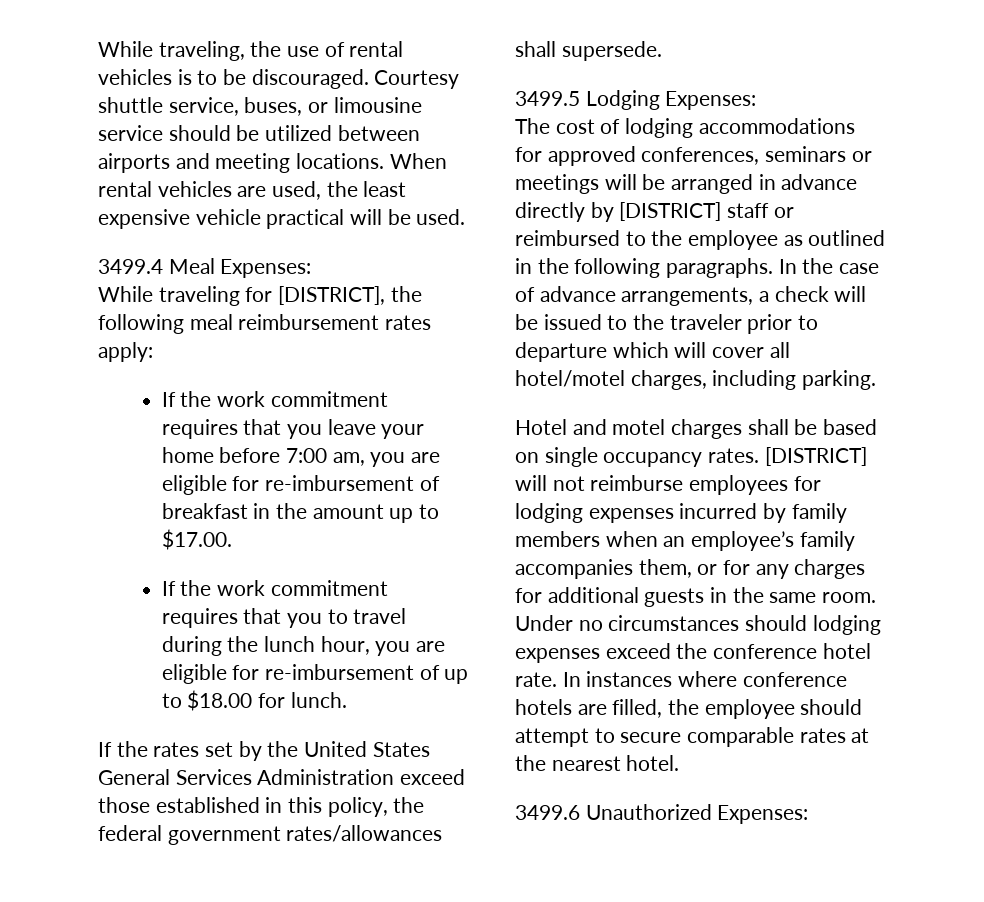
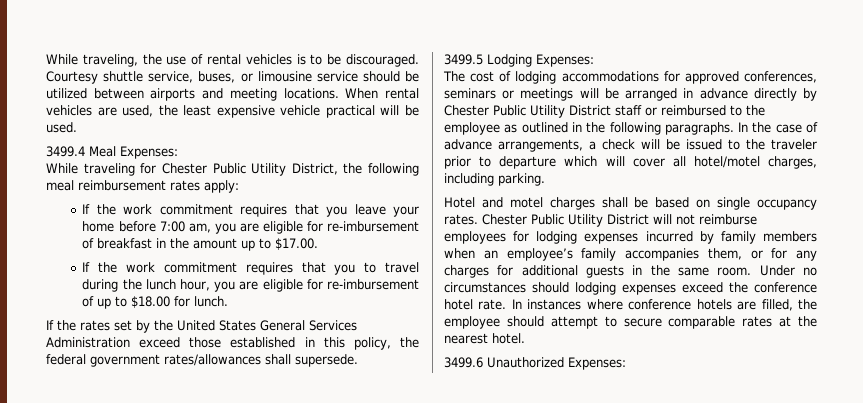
[278,286,386,305] [DISTRICT], -> [161,163,338,176] Chester Public Utility District,
[619,202,722,221] [DISTRICT] -> [444,105,611,118] Chester Public Utility District
[764,447,867,466] [DISTRICT] -> [482,214,649,227] Chester Public Utility District

